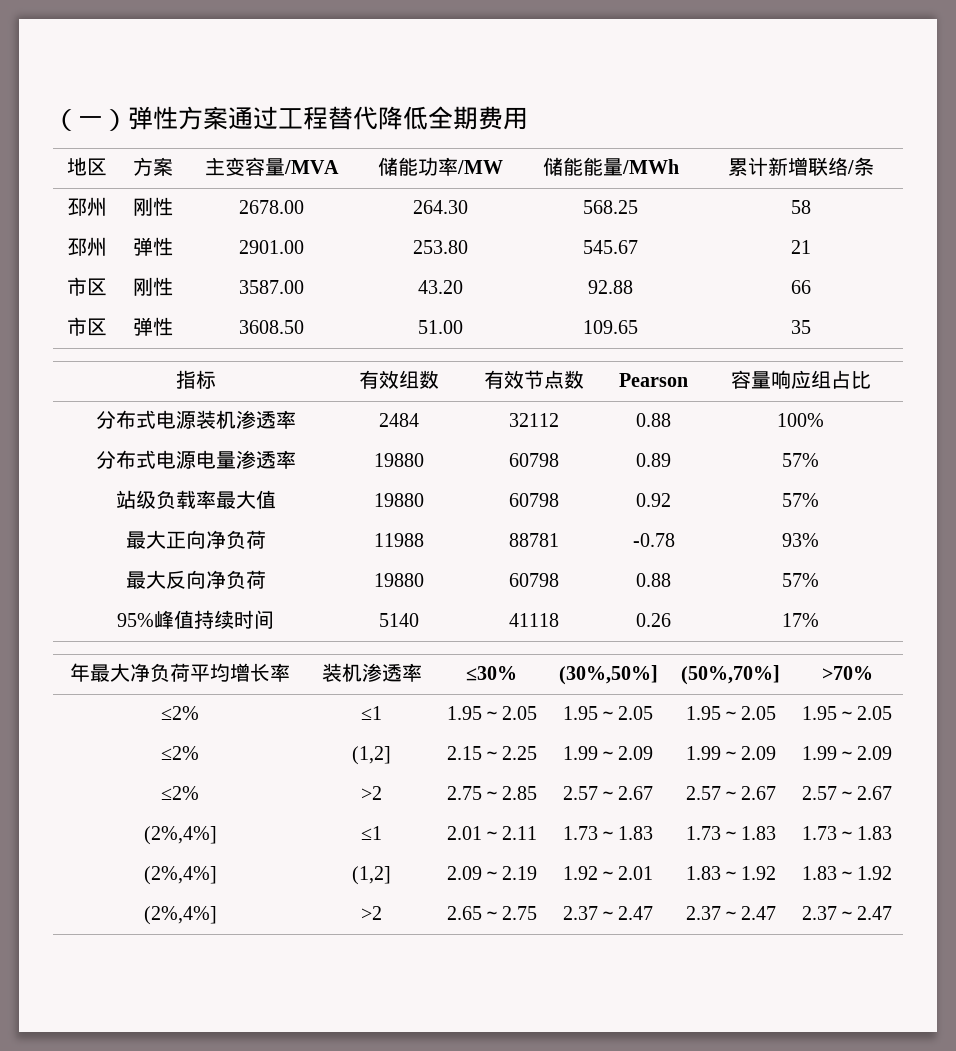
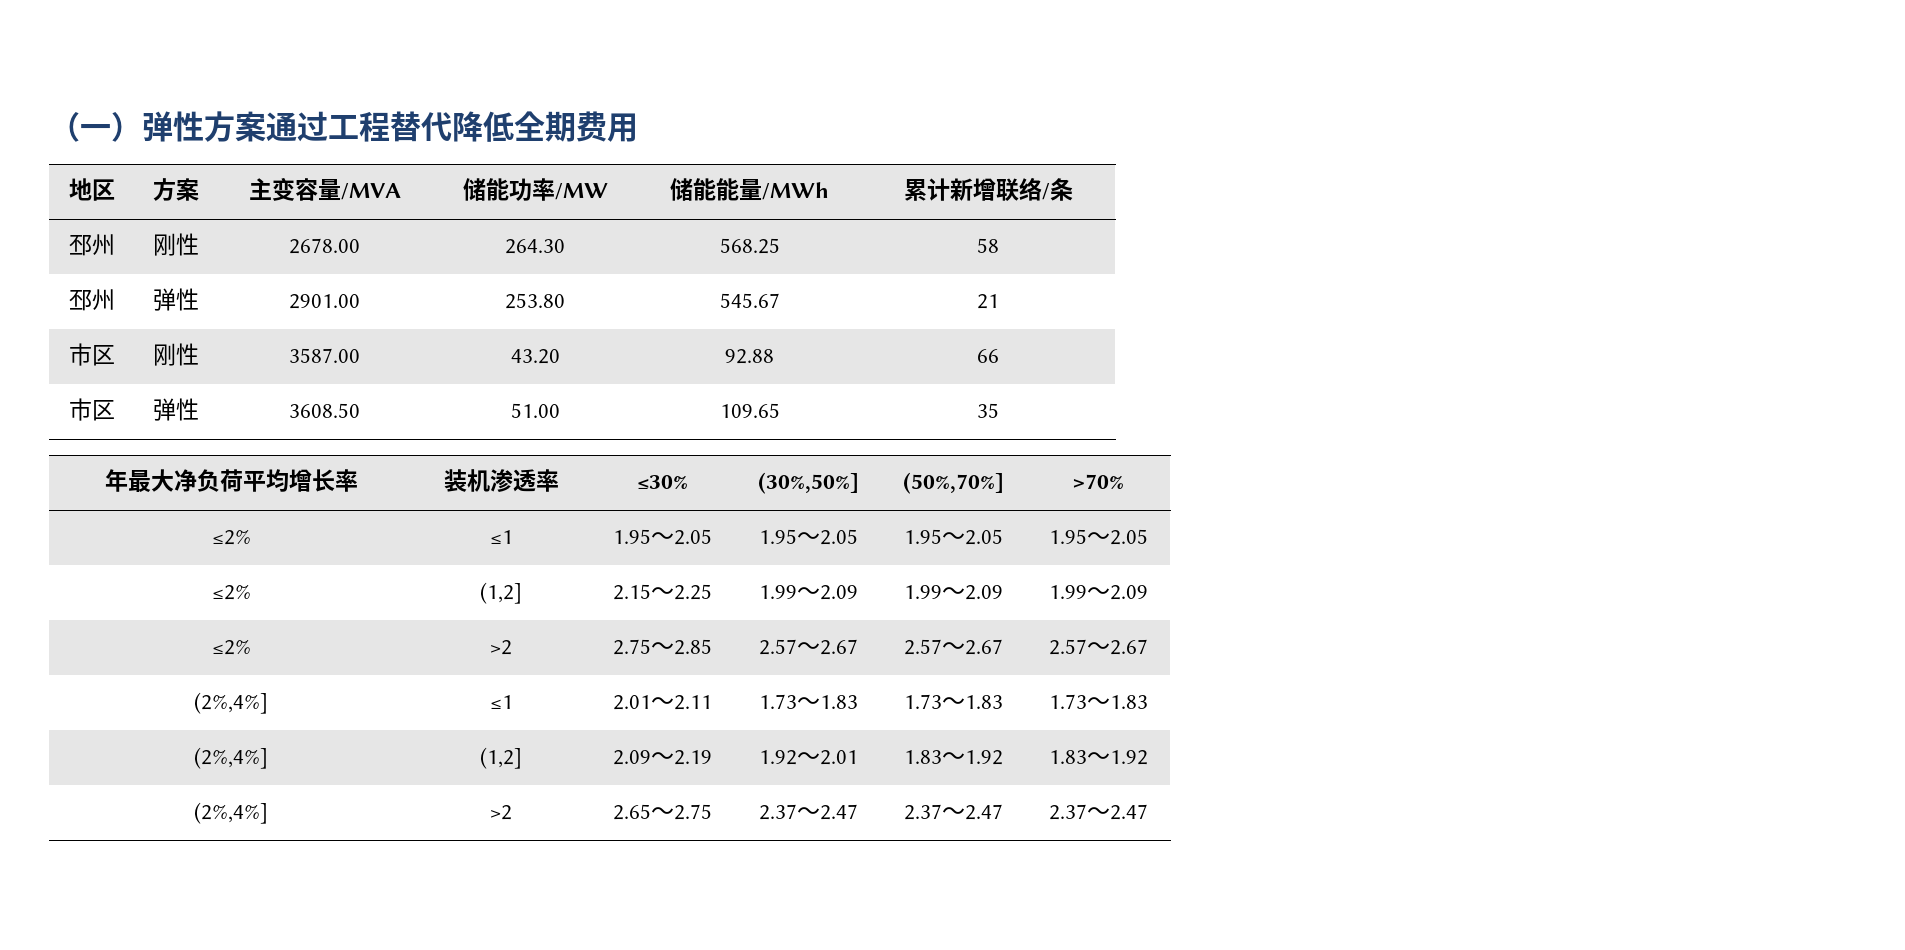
[175,370,216,389] [358,370,439,389] [484,370,584,389] [619,373,688,387] [730,370,871,389] [95,410,296,429] [378,413,419,427] [509,413,559,427] [636,413,671,427] [777,413,824,427] [95,450,296,469] [373,453,424,467] [509,453,559,467] [636,453,671,467] [782,453,819,467] [115,490,276,509] [373,493,424,507] [509,493,559,507] [636,493,671,507] [782,493,819,507] [125,530,266,549] [373,533,424,547] [509,533,559,547] [632,533,675,547] [782,533,819,547] [125,570,266,589] [373,573,424,587] [509,573,559,587] [636,573,671,587] [782,573,819,587] [117,610,274,629] [378,613,419,627] [509,613,559,627] [636,613,671,627] [782,613,819,627] // 指标 | 有效组数 | 有效节点数 | Pearson | 容量响应组占比 // 分布式电源装机渗透率 | 2484 | 32112 | 0.88 | 100% // 分布式电源电量渗透率 | 19880 | 60798 | 0.89 | 57% // 站级负载率最大值 | 19880 | 60798 | 0.92 | 57% // 最大正向净负荷 | 11988 | 88781 | -0.78 | 93% // 最大反向净负荷 | 19880 | 60798 | 0.88 | 57% // 95%峰值持续时间 | 5140 | 41118 | 0.26 | 17% -> (999, 410) none

